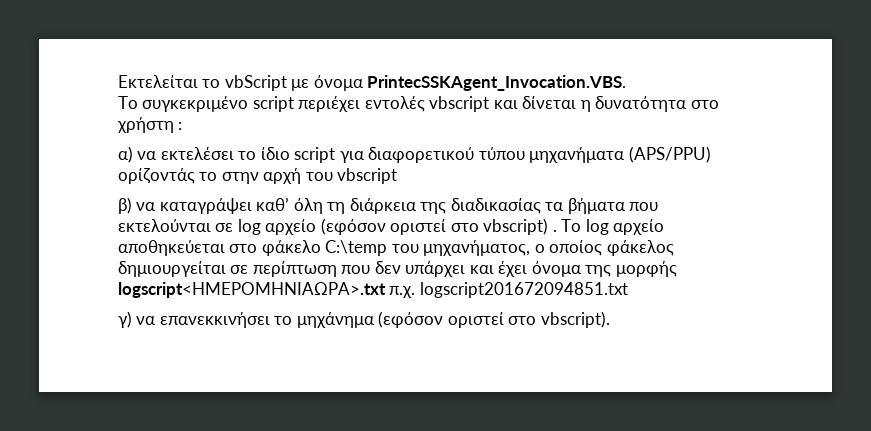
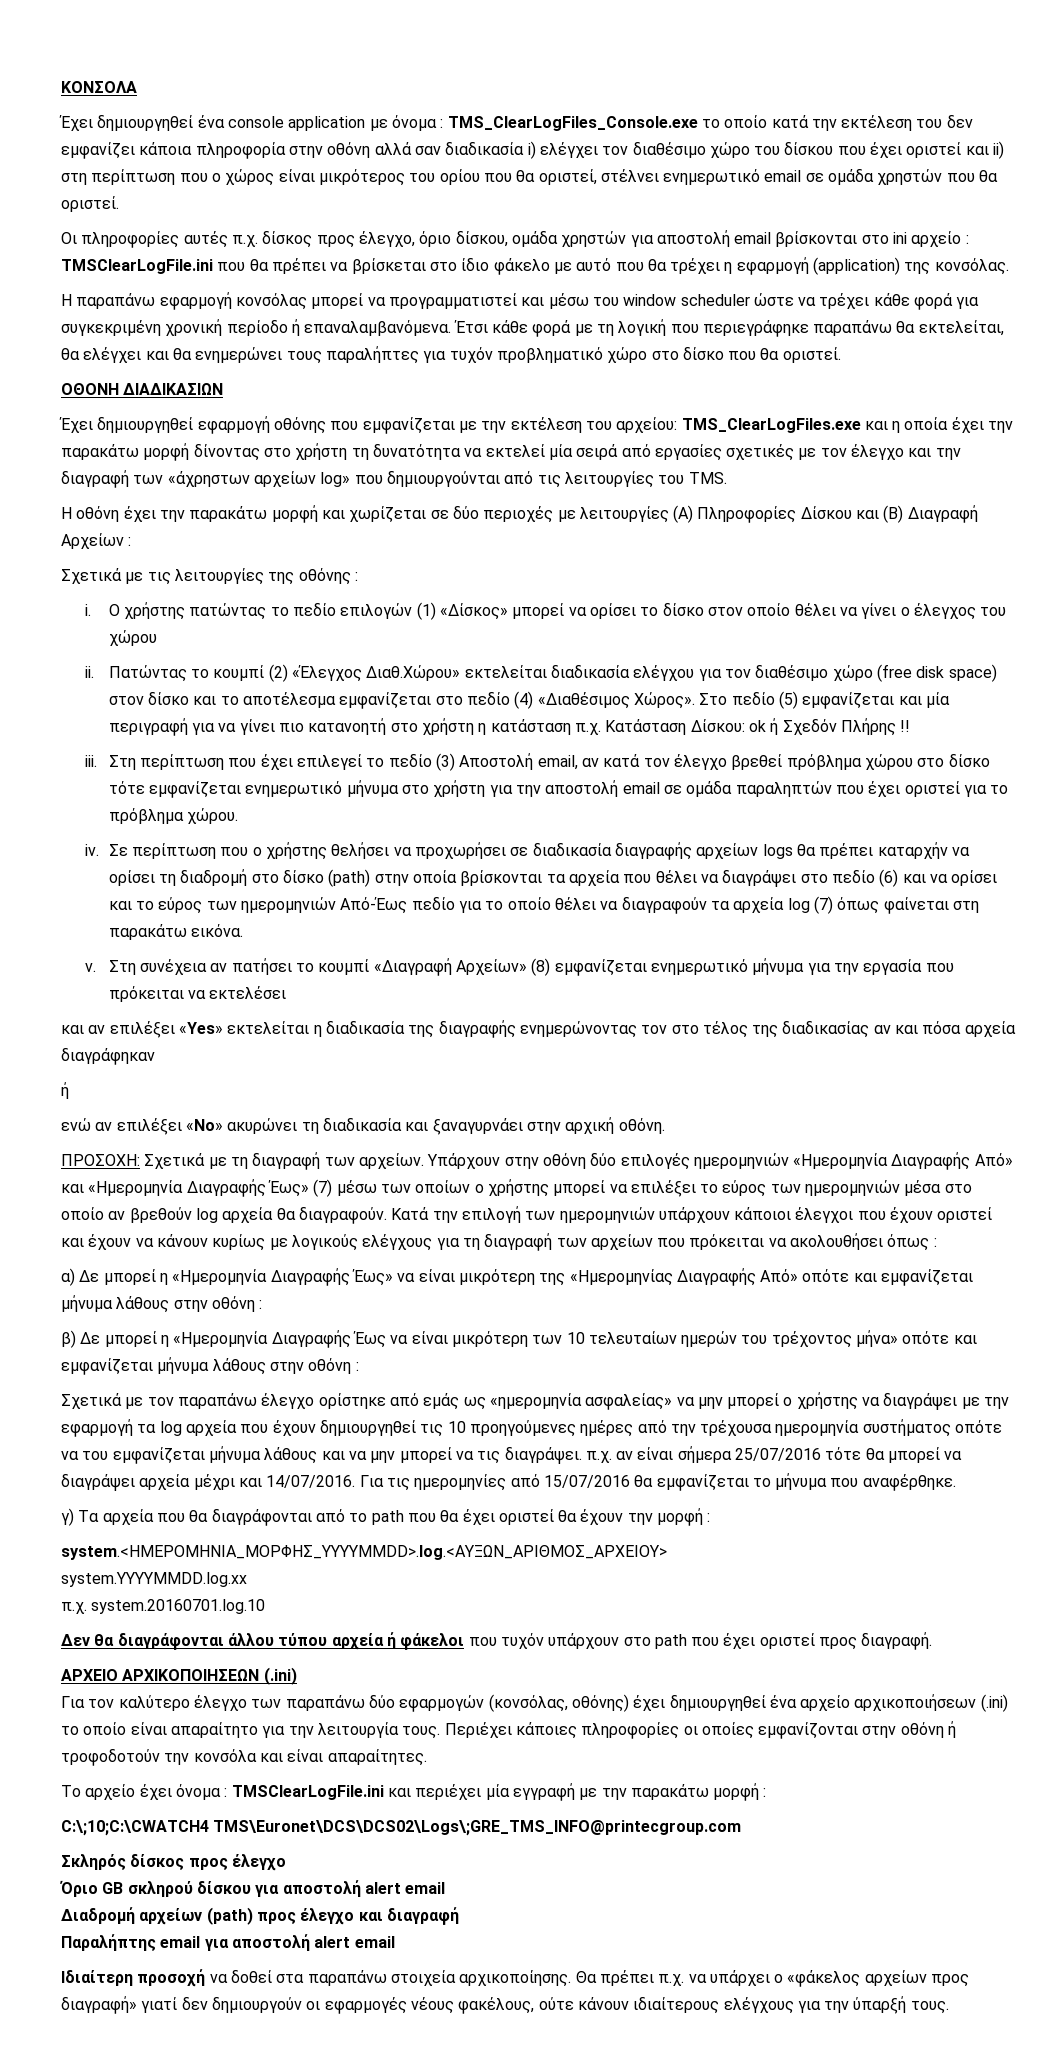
[118,75,627,91] [118,96,719,112] [117,117,183,133] [118,146,711,163] [118,168,398,184] [118,197,659,214] [118,218,665,235] [118,240,674,256] [118,261,677,277] [118,282,628,298] [118,311,610,328] Εκτελείται το vbScript με όνομα PrintecSSKAgent_Invocation.VBS. // Το συγκεκριμένο script περιέχει εντολές vbscript και δίνεται η δυνατότητα στο χρήστη : // α) να εκτελέσει το ίδιο script για διαφορετικού τύπου μηχανήματα (APS/PPU) ορίζοντάς το στην αρχή του vbscript // β) να καταγράψει καθ’ όλη τη διάρκεια της διαδικασίας τα βήματα που εκτελούνται σε log αρχείο (εφόσον οριστεί στο vbscript) . Το log αρχείο αποθηκεύεται στο φάκελο C:\temp του μηχανήματος, ο οποίος φάκελος δημιουργείται σε περίπτωση που δεν υπάρχει και έχει όνομα της μορφής logscript<ΗΜΕΡΟΜΗΝΙΑΩΡΑ>.txt π.χ. logscript201672094851.txt // γ) να επανεκκινήσει το μηχάνημα (εφόσον οριστεί στο vbscript). -> [61,81,137,93] [59,114,973,131] [61,141,1005,159] [61,168,999,186] [61,196,119,212] [61,230,969,248] [61,257,1009,275] [61,292,980,310] [61,319,1004,337] [61,346,841,364] [61,383,224,395] [59,416,1014,434] [61,443,961,461] [61,470,727,488] [61,505,978,523] [61,533,132,549] [61,568,358,585] [84,602,1007,620] [108,630,157,646] [84,664,997,682] [108,691,950,709] [108,718,911,736] [84,753,990,771] [108,780,1009,798] [108,808,239,824] [84,842,970,860] [108,869,998,887] [108,896,979,914] [108,924,244,940] [84,958,954,976] [108,986,287,1002] [61,1020,1016,1038] [61,1047,155,1065] [61,1082,69,1099] [61,1117,665,1135] [61,1152,1013,1170] [61,1179,972,1197] [61,1206,993,1224] [61,1233,937,1251] [61,1268,974,1286] [61,1295,263,1313] [61,1330,977,1348] [61,1357,359,1375] [61,1392,1010,1410] [61,1419,1003,1437] [61,1446,963,1464] [61,1473,956,1491] [61,1508,711,1526] [61,1545,667,1560] [61,1572,247,1587] [61,1599,266,1614] [61,1632,933,1650] [61,1667,297,1685] [61,1694,1008,1712] [61,1721,957,1739] [61,1748,427,1766] [61,1783,767,1801] [61,1820,742,1836] [61,1854,286,1871] [60,1880,446,1897] [61,1907,459,1925] [61,1934,395,1951] [61,1969,970,1987] [61,1996,949,2014] ΚΟΝΣΟΛΑ // Έχει δημιουργηθεί ένα console application με όνομα : TMS_ClearLogFiles_Console.exe το οποίο κατά την εκτέλεση του δεν εμφανίζει κάποια πληροφορία στην οθόνη αλλά σαν διαδικασία i) ελέγχει τον διαθέσιμο χώρο του δίσκου που έχει οριστεί και ii) στη περίπτωση που ο χώρος είναι μικρότερος του ορίου που θα οριστεί, στέλνει ενημερωτικό email σε ομάδα χρηστών που θα οριστεί. // Οι πληροφορίες αυτές π.χ. δίσκος προς έλεγχο, όριο δίσκου, ομάδα χρηστών για αποστολή email βρίσκονται στο ini αρχείο : TMSClearLogFile.ini που θα πρέπει να βρίσκεται στο ίδιο φάκελο με αυτό που θα τρέχει η εφαρμογή (application) της κονσόλας. // Η παραπάνω εφαρμογή κονσόλας μπορεί να προγραμματιστεί και μέσω του window scheduler ώστε να τρέχει κάθε φορά για συγκεκριμένη χρονική περίοδο ή επαναλαμβανόμενα. Έτσι κάθε φορά με τη λογική που περιεγράφηκε παραπάνω θα εκτελείται, θα ελέγχει και θα ενημερώνει τους παραλήπτες για τυχόν προβληματικό χώρο στο δίσκο που θα οριστεί. // ΟΘΟΝΗ ΔΙΑΔΙΚΑΣΙΩΝ // Έχει δημιουργηθεί εφαρμογή οθόνης που εμφανίζεται με την εκτέλεση του αρχείου: TMS_ClearLogFiles.exe και η οποία έχει την παρακάτω μορφή δίνοντας στο χρήστη τη δυνατότητα να εκτελεί μία σειρά από εργασίες σχετικές με τον έλεγχο και την διαγραφή των «άχρηστων αρχείων log» που δημιουργούνται από τις λειτουργίες του TMS. // Η οθόνη έχει την παρακάτω μορφή και χωρίζεται σε δύο περιοχές με λειτουργίες (Α) Πληροφορίες Δίσκου και (Β) Διαγραφή Αρχείων : // Σχετικά με τις λειτουργίες της οθόνης : // i. Ο χρήστης πατώντας το πεδίο επιλογών (1) «Δίσκος» μπορεί να ορίσει το δίσκο στον οποίο θέλει να γίνει ο έλεγχος του χώρου // ii. Πατώντας το κουμπί (2) «Έλεγχος Διαθ.Χώρου» εκτελείται διαδικασία ελέγχου για τον διαθέσιμο χώρο (free disk space) στον δίσκο και το αποτέλεσμα εμφανίζεται στο πεδίο (4) «Διαθέσιμος Χώρος». Στο πεδίο (5) εμφανίζεται και μία περιγραφή για να γίνει πιο κατανοητή στο χρήστη η κατάσταση π.χ. Κατάσταση Δίσκου: ok ή Σχεδόν Πλήρης !! // iii. Στη περίπτωση που έχει επιλεγεί το πεδίο (3) Αποστολή email, αν κατά τον έλεγχο βρεθεί πρόβλημα χώρου στο δίσκο τότε εμφανίζεται ενημερωτικό μήνυμα στο χρήστη για την αποστολή email σε ομάδα παραληπτών που έχει οριστεί για το πρόβλημα χώρου. // iv. Σε περίπτωση που ο χρήστης θελήσει να προχωρήσει σε διαδικασία διαγραφής αρχείων logs θα πρέπει καταρχήν να ορίσει τη διαδρομή στο δίσκο (path) στην οποία βρίσκονται τα αρχεία που θέλει να διαγράψει στο πεδίο (6) και να ορίσει και το εύρος των ημερομηνιών Από-Έως πεδίο για το οποίο θέλει να διαγραφούν τα αρχεία log (7) όπως φαίνεται στη παρακάτω εικόνα. // v. Στη συνέχεια αν πατήσει το κουμπί «Διαγραφή Αρχείων» (8) εμφανίζεται ενημερωτικό μήνυμα για την εργασία που πρόκειται να εκτελέσει // και αν επιλέξει «Yes» εκτελείται η διαδικασία της διαγραφής ενημερώνοντας τον στο τέλος της διαδικασίας αν και πόσα αρχεία διαγράφηκαν // ή // ενώ αν επιλέξει «No» ακυρώνει τη διαδικασία και ξαναγυρνάει στην αρχική οθόνη. // ΠΡΟΣΟΧΗ: Σχετικά με τη διαγραφή των αρχείων. Υπάρχουν στην οθόνη δύο επιλογές ημερομηνιών «Ημερομηνία Διαγραφής Από» και «Ημερομηνία Διαγραφής Έως» (7) μέσω των οποίων ο χρήστης μπορεί να επιλέξει το εύρος των ημερομηνιών μέσα στο οποίο αν βρεθούν log αρχεία θα διαγραφούν. Κατά την επιλογή των ημερομηνιών υπάρχουν κάποιοι έλεγχοι που έχουν οριστεί και έχουν να κάνουν κυρίως με λογικούς ελέγχους για τη διαγραφή των αρχείων που πρόκειται να ακολουθήσει όπως : // α) Δε μπορεί η «Ημερομηνία Διαγραφής Έως» να είναι μικρότερη της «Ημερομηνίας Διαγραφής Από» οπότε και εμφανίζεται μήνυμα λάθους στην οθόνη : // β) Δε μπορεί η «Ημερομηνία Διαγραφής Έως να είναι μικρότερη των 10 τελευταίων ημερών του τρέχοντος μήνα» οπότε και εμφανίζεται μήνυμα λάθους στην οθόνη : // Σχετικά με τον παραπάνω έλεγχο ορίστηκε από εμάς ως «ημερομηνία ασφαλείας» να μην μπορεί ο χρήστης να διαγράψει με την εφαρμογή τα log αρχεία που έχουν δημιουργηθεί τις 10 προηγούμενες ημέρες από την τρέχουσα ημερομηνία συστήματος οπότε να του εμφανίζεται μήνυμα λάθους και να μην μπορεί να τις διαγράψει. π.χ. αν είναι σήμερα 25/07/2016 τότε θα μπορεί να διαγράψει αρχεία μέχρι και 14/07/2016. Για τις ημερομηνίες από 15/07/2016 θα εμφανίζεται το μήνυμα που αναφέρθηκε. // γ) Τα αρχεία που θα διαγράφονται από το path που θα έχει οριστεί θα έχουν την μορφή : // system.<ΗΜΕΡΟΜΗΝΙΑ_ΜΟΡΦΗΣ_YYYYMMDD>.log.<ΑΥΞΩΝ_ΑΡΙΘΜΟΣ_ΑΡΧΕΙΟΥ> // system.YYYYMMDD.log.xx // π.χ. system.20160701.log.10 // Δεν θα διαγράφονται άλλου τύπου αρχεία ή φάκελοι που τυχόν υπάρχουν στο path που έχει οριστεί προς διαγραφή. // ΑΡΧΕΙΟ ΑΡΧΙΚΟΠΟΙΗΣΕΩΝ (.ini) // Για τον καλύτερο έλεγχο των παραπάνω δύο εφαρμογών (κονσόλας, οθόνης) έχει δημιουργηθεί ένα αρχείο αρχικοποιήσεων (.ini) το οποίο είναι απαραίτητο για την λειτουργία τους. Περιέχει κάποιες πληροφορίες οι οποίες εμφανίζονται στην οθόνη ή τροφοδοτούν την κονσόλα και είναι απαραίτητες. // Το αρχείο έχει όνομα : TMSClearLogFile.ini και περιέχει μία εγγραφή με την παρακάτω μορφή : // C:\;10;C:\CWATCH4 TMS\Euronet\DCS\DCS02\Logs\;GRE_TMS_INFO@printecgroup.com // Σκληρός δίσκος προς έλεγχο // Όριο GB σκληρού δίσκου για αποστολή alert email // Διαδρομή αρχείων (path) προς έλεγχο και διαγραφή // Παραλήπτης email για αποστολή alert email // Ιδιαίτερη προσοχή να δοθεί στα παραπάνω στοιχεία αρχικοποίησης. Θα πρέπει π.χ. να υπάρχει ο «φάκελος αρχείων προς διαγραφή» γιατί δεν δημιουργούν οι εφαρμογές νέους φακέλους, ούτε κάνουν ιδιαίτερους ελέγχους για την ύπαρξή τους.

